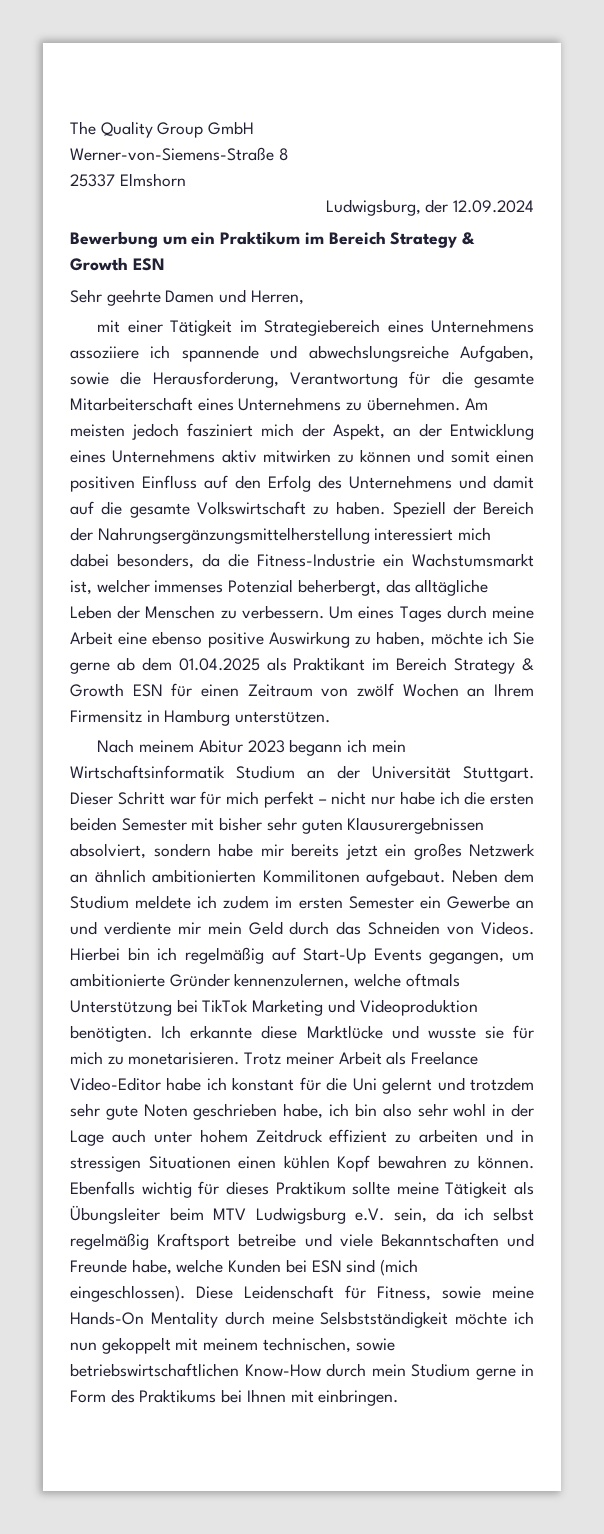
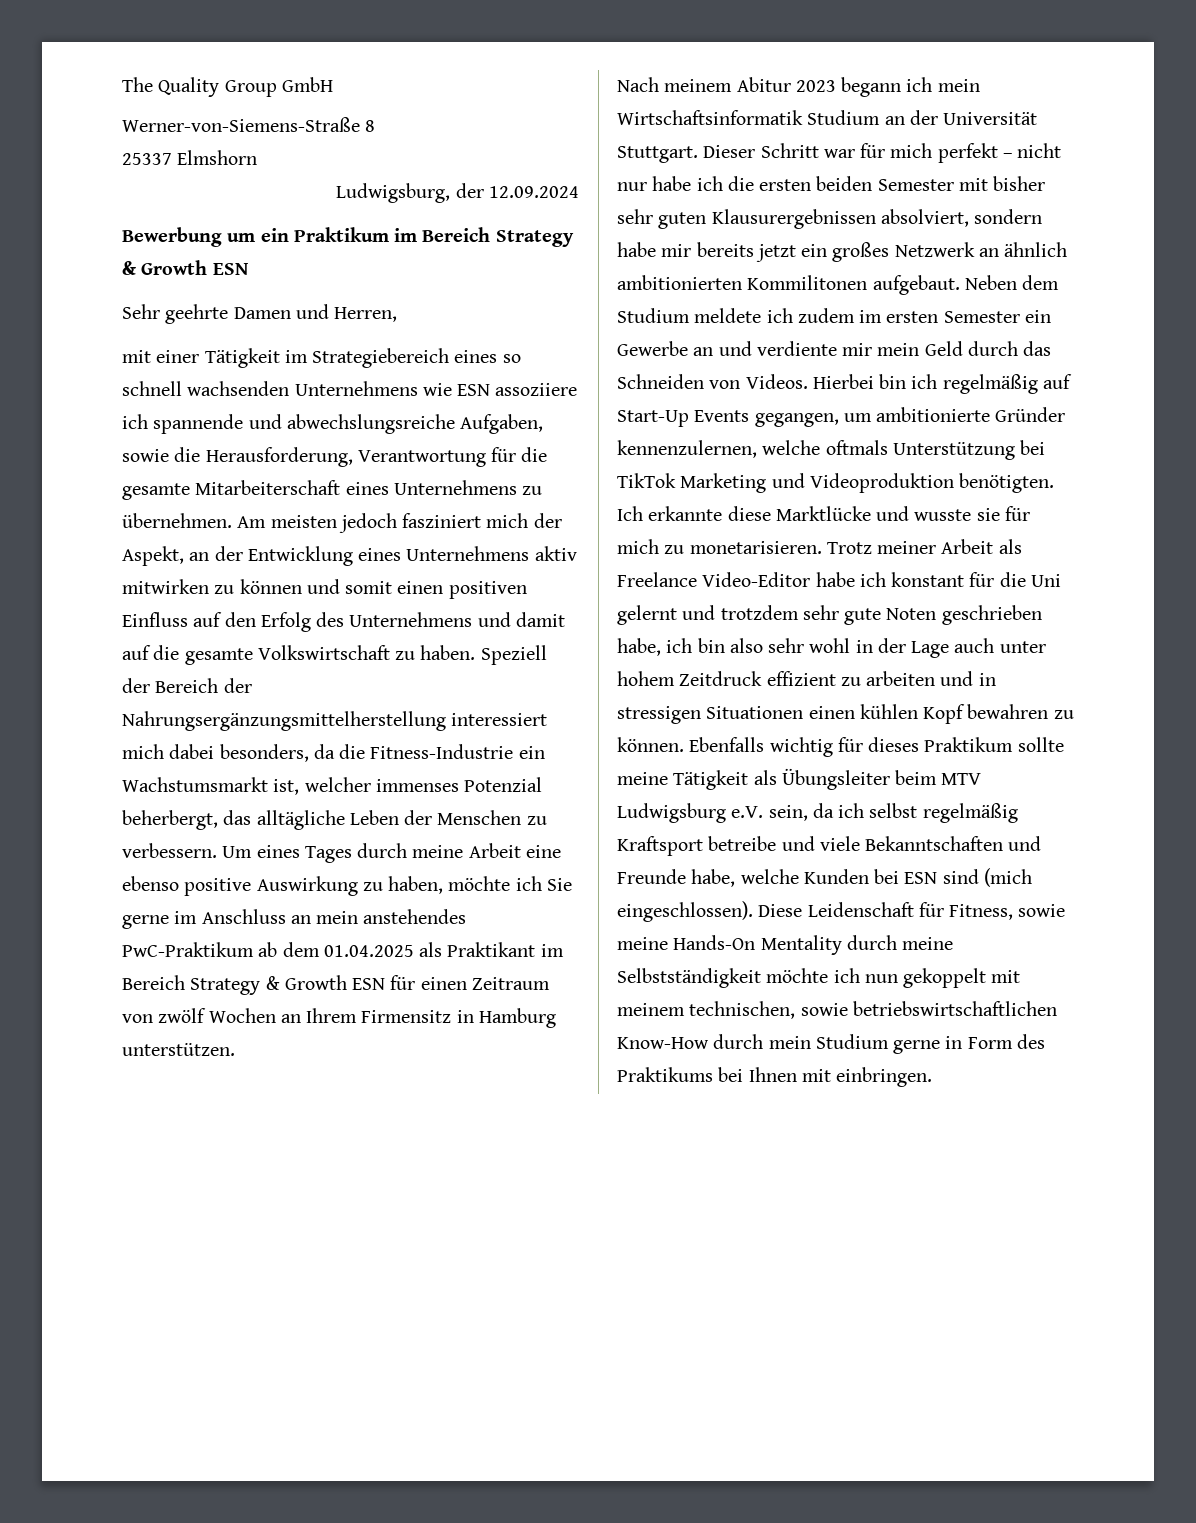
[431,319,534,333] Unternehmens -> [502,354,521,363] [122,381,491,396] so schnell wachsenden Unternehmens wie ESN
(110, 668) none -> [174,909,467,924] [122,942,254,957] im Anschluss an mein anstehendes PwC-Praktikum
[320,1311,449,1328] Selsbstständigkeit -> [617,968,761,988] Selbstständigkeit

